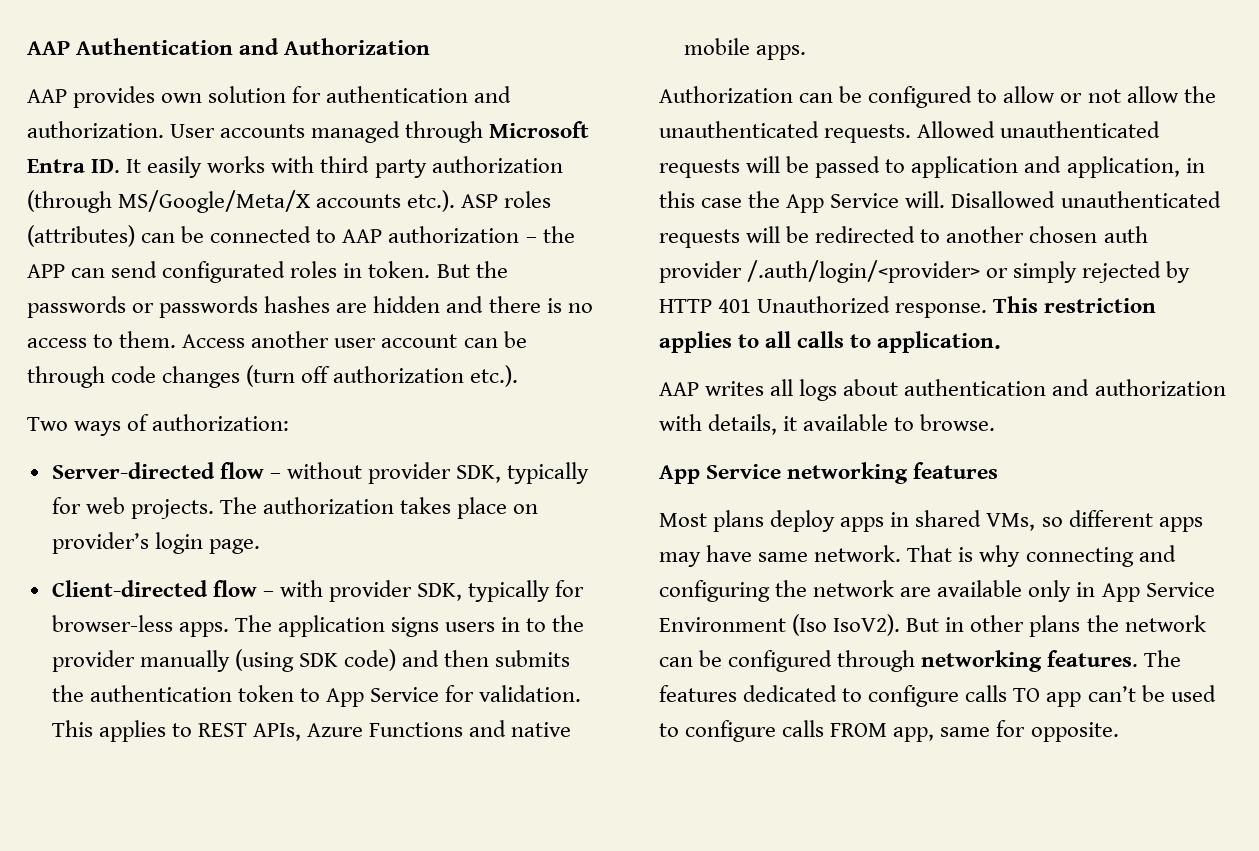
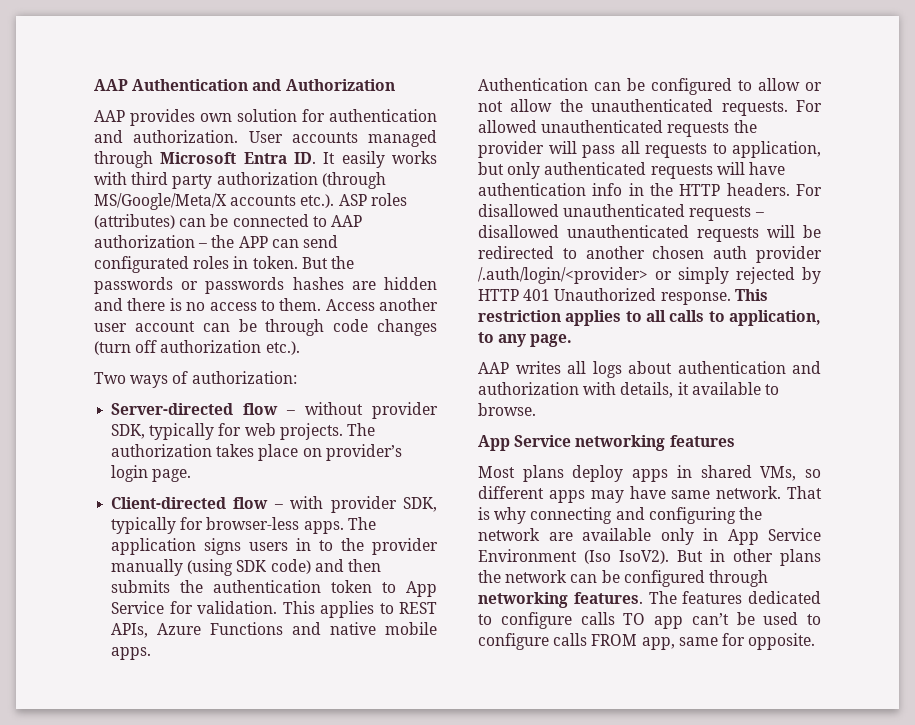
[659,86,793,103] Authorization -> [478,78,588,91] Authentication
[917,121,1161,138] [659,156,1205,178] [659,191,1056,213] Allowed unauthenticated requests will be passed to application and application, in this case the App Service will. Disallowed -> [796,100,822,112] [478,120,757,137] [478,141,821,158] [478,162,785,179] [478,183,822,196] [478,204,764,221] [478,225,559,238] For allowed unauthenticated requests the provider will pass all requests to application, but only authenticated requests will have authentication info in the HTTP headers. For disallowed unauthenticated requests – disallowed
[877,331,1002,353] application. -> [729,310,821,326] [478,332,573,347] application, to any page.

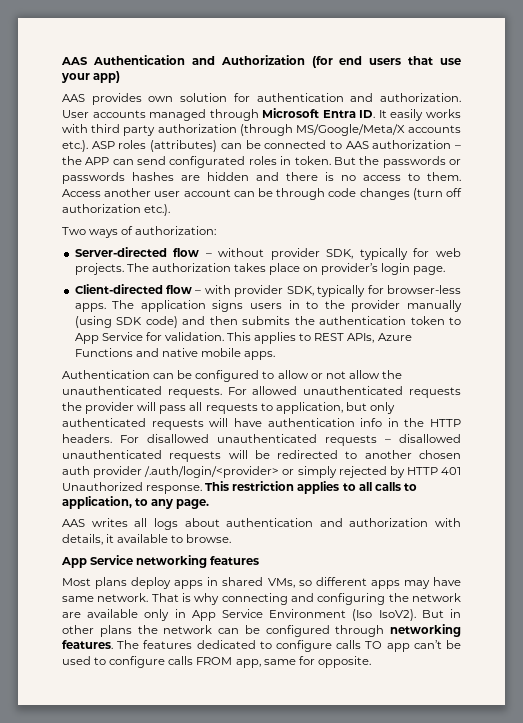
[94,79,128,91] AAP -> [61,57,88,65] AAS
[94,110,125,122] // AAP -> [311,56,461,68] [61,71,121,83] [62,94,85,102] (for end users that use your app) // AAS
[330,215,362,227] AAP -> [345,141,369,149] AAS
[478,362,509,374] AAP -> [62,519,85,527] AAS

